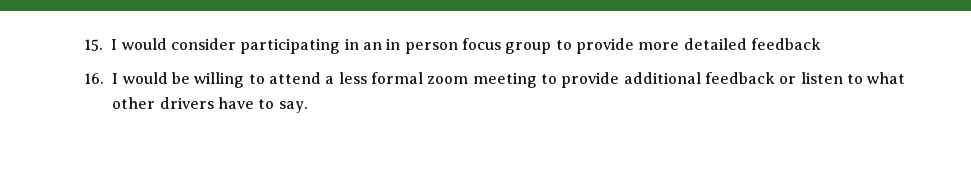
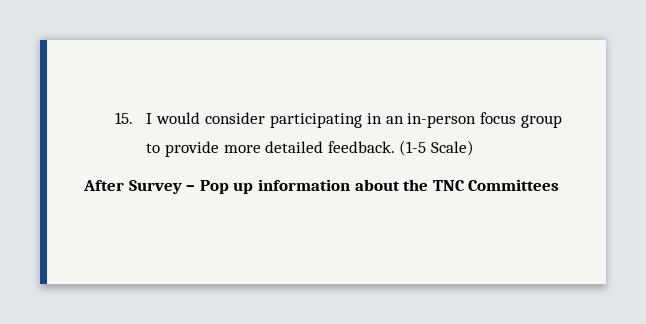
[386,38,458,54] in person -> [407,113,477,128] in-person
[750,38,821,50] [84,72,906,88] [112,97,308,113] feedback // 16. I would be willing to attend a less formal zoom meeting to provide additional feedback or listen to what other drivers have to say. -> [327,140,475,156] [83,179,560,194] feedback. (1-5 Scale) // After Survey – Pop up information about the TNC Committees

